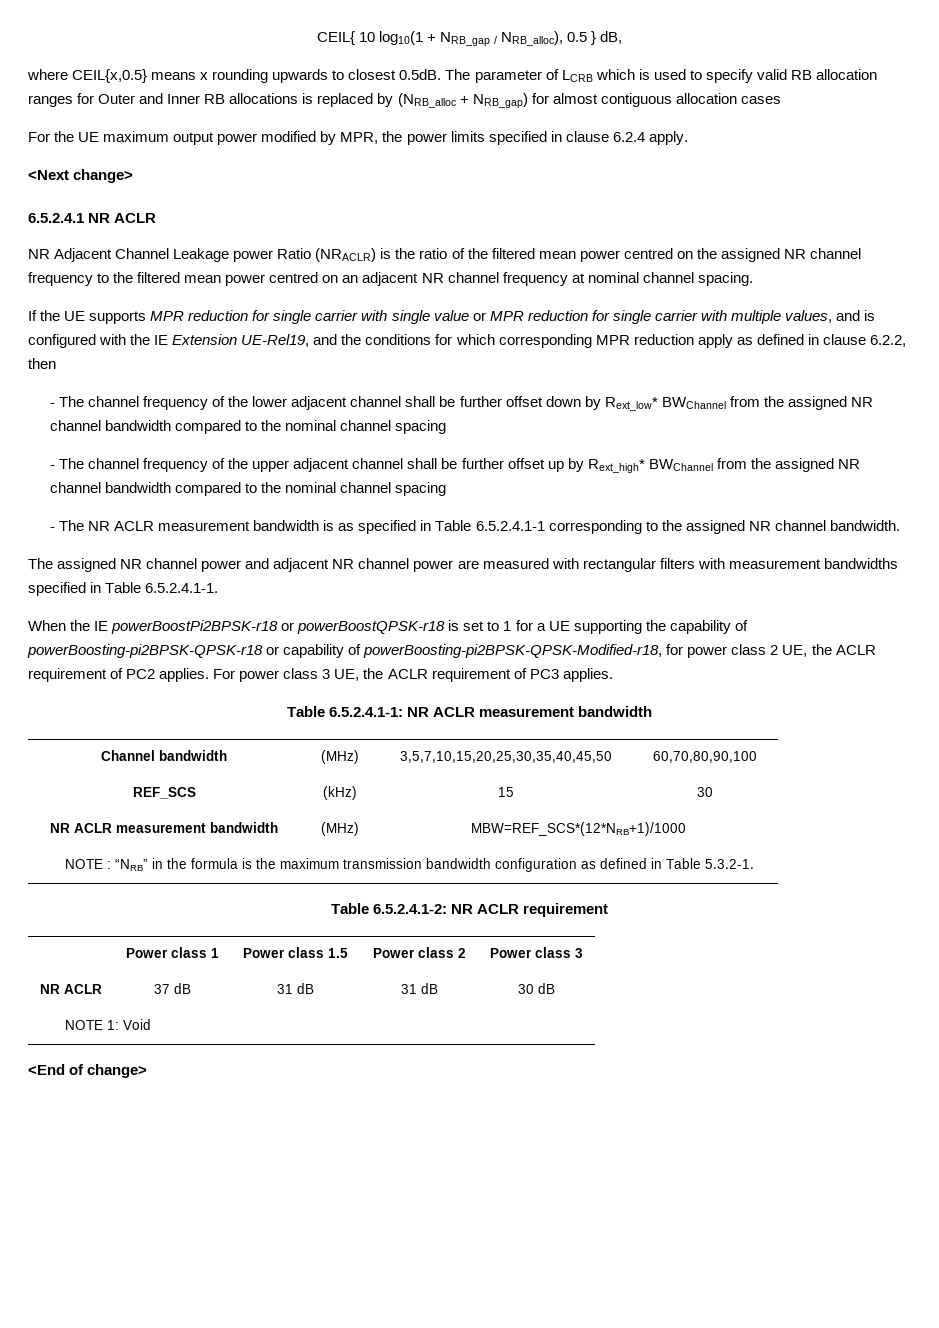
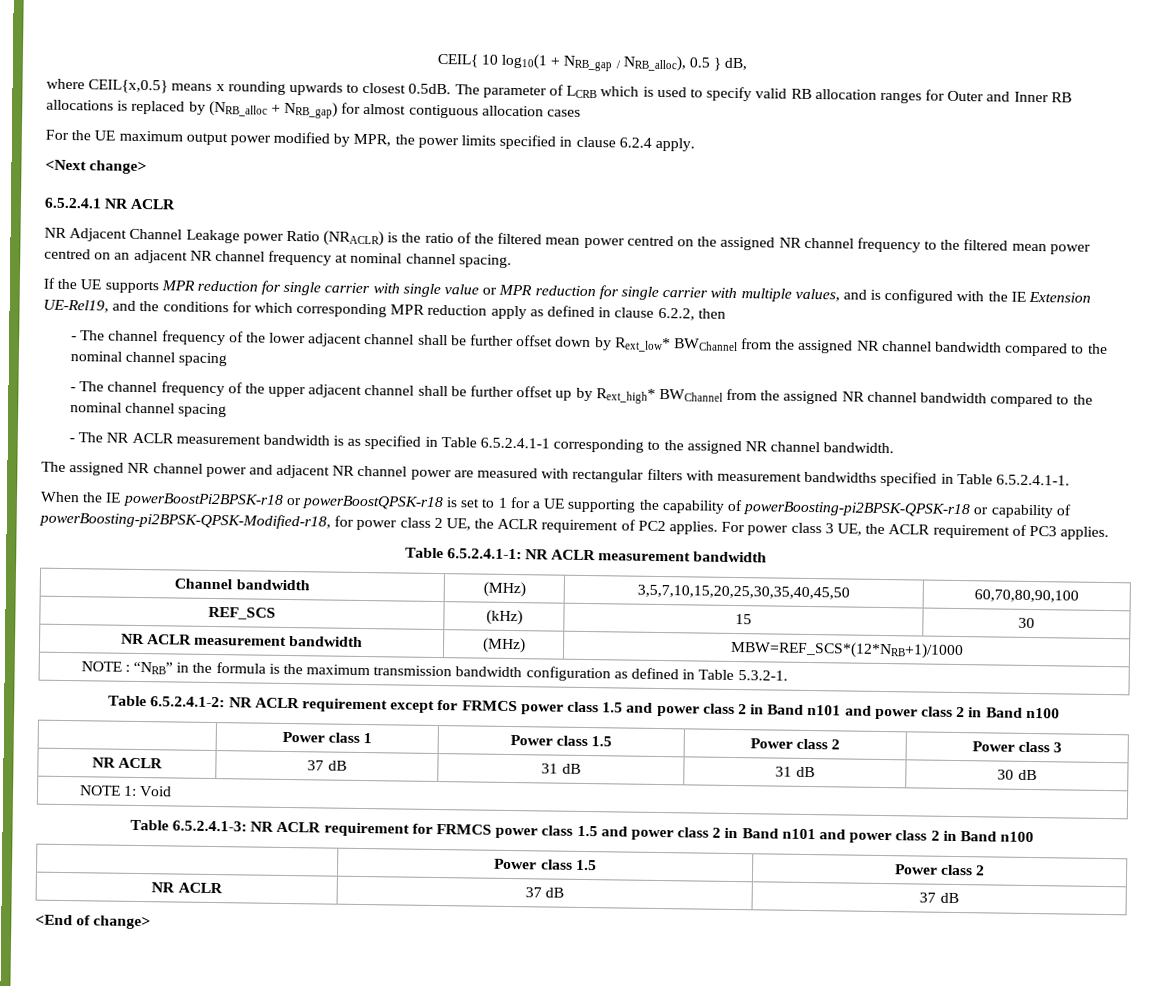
(609, 910) none -> [390,700,1060,720] except for FRMCS power class 1.5 and power class 2 in Band n101 and power class 2 in Band n100
(152, 1024) none -> [129,819,1035,844] [494,858,597,871] [894,864,986,876] [151,882,223,894] [524,887,565,898] [919,892,959,904] // Table 6.5.2.4.1-3: NR ACLR requirement for FRMCS power class 1.5 and power class 2 in Band n101 and power class 2 in Band n100 // | Power class 1.5 | Power class 2 // NR ACLR | 37 dB | 37 dB

